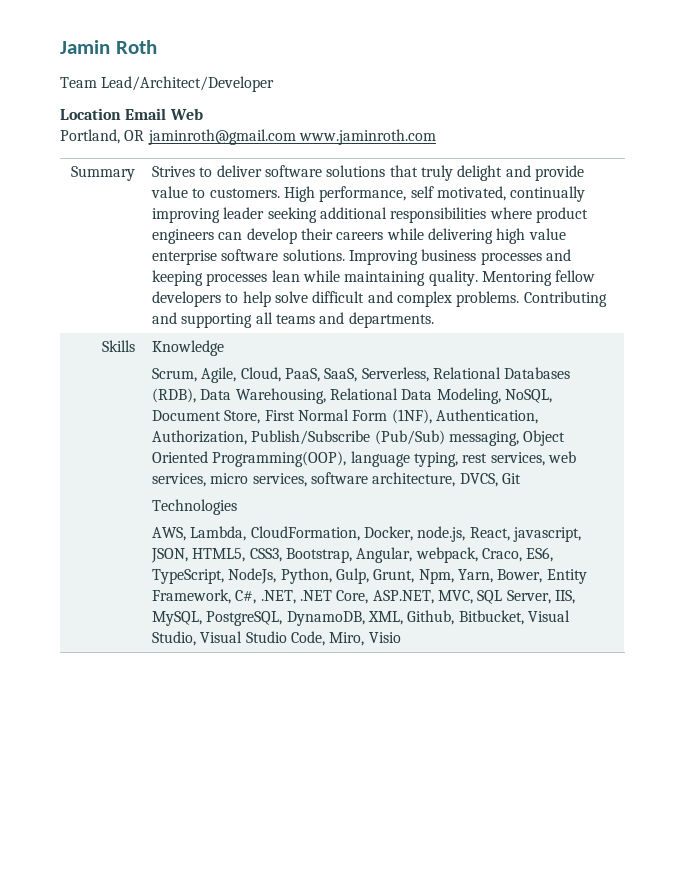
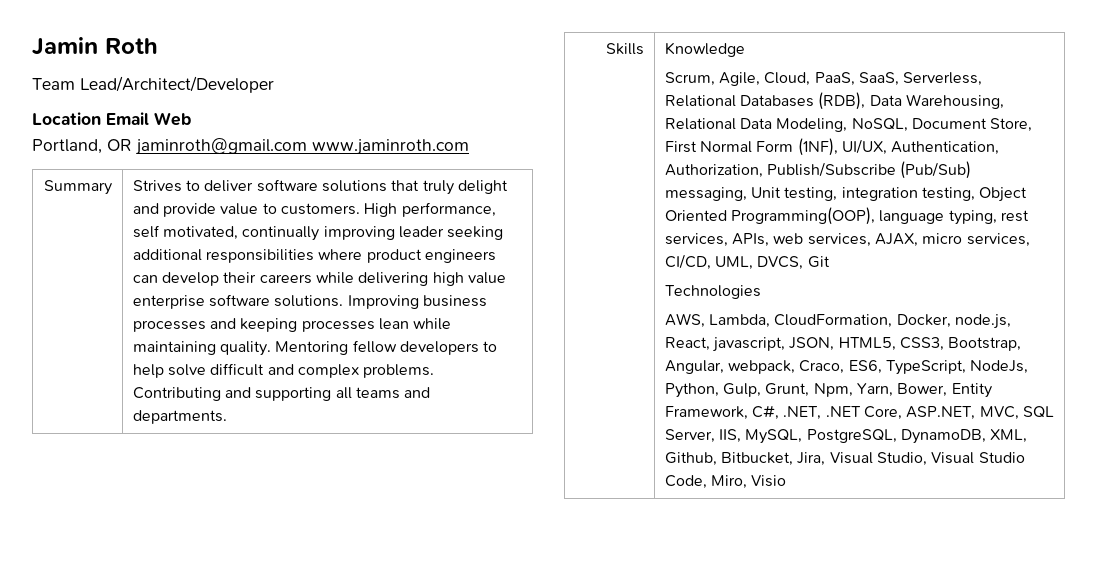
(432, 416) none -> [841,139,887,155] UI/UX,
(520, 438) none -> [750,187,975,201] Unit testing, integration testing,
(545, 459) none -> [731,233,769,247] APIs,
(207, 480) none -> [874,233,918,247] AJAX,
[311,472,456,487] software architecture, -> [664,254,753,270] CI/CD, UML,
(524, 617) none -> [797,452,826,466] Jira,

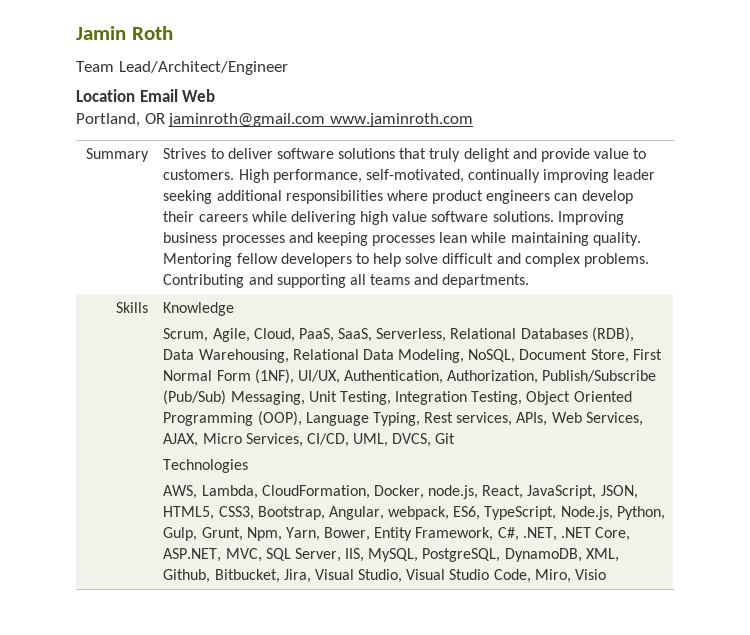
[80,76,274,93] Lead/Architect/Developer -> [118,61,288,75] Lead/Architect/Engineer
[132,225,238,240] self motivated, -> [365,169,464,183] self-motivated,
[132,295,205,309] enterprise -> (428, 216) none
[664,187,1028,202] [664,207,1029,225] [664,233,1030,247] messaging, Unit testing, integration testing, Object Oriented Programming(OOP), language typing, rest services, APIs, web services, AJAX, micro services, -> [230,391,632,405] [163,411,643,426] [163,433,303,447] Messaging, Unit Testing, Integration Testing, Object Oriented Programming (OOP), Language Typing, Rest services, APIs, Web Services, AJAX, Micro Services,
[711,337,785,352] javascript, -> [527,485,597,499] JavaScript,
[799,360,845,374] Craco, -> (450, 513) none
[970,360,1029,374] NodeJs, -> [560,506,613,520] Node.js,

